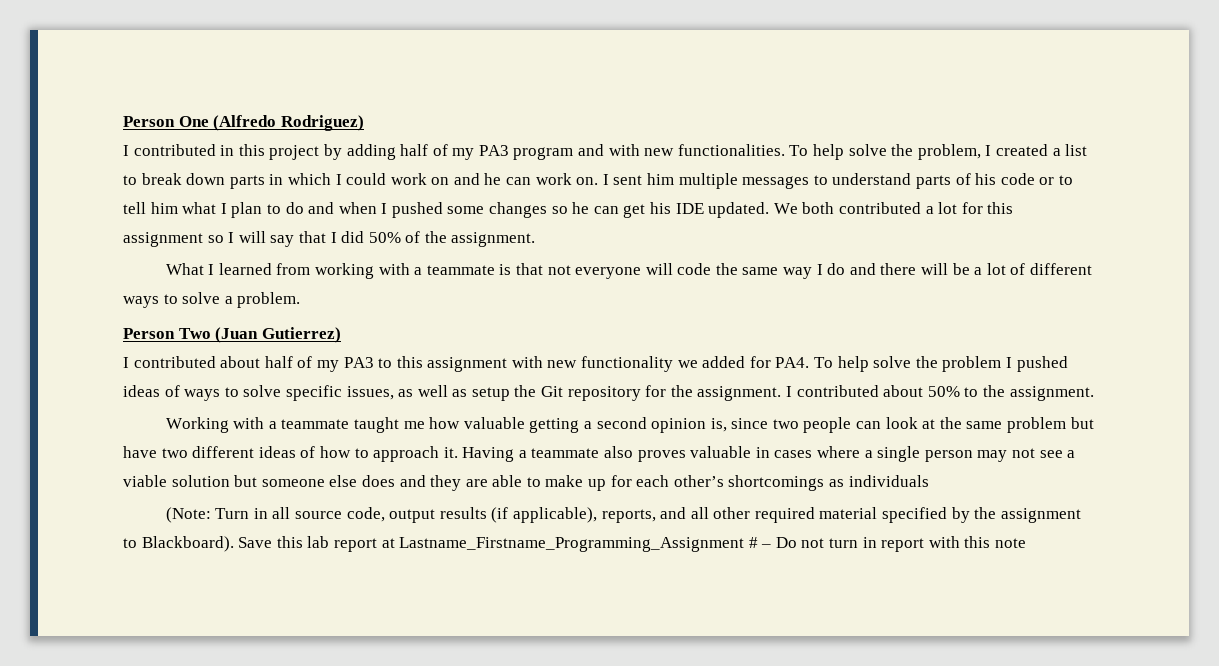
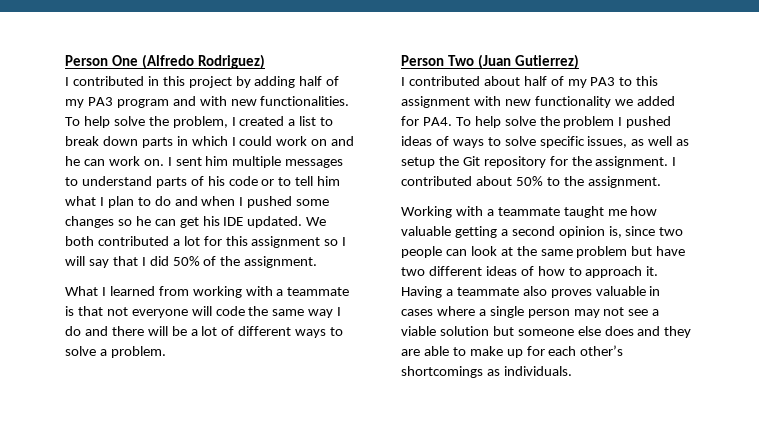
[848,475,929,487] [165,507,1081,523] [123,536,1027,552] individuals // (Note: Turn in all source code, output results (if applicable), reports, and all other required material specified by the assignment to Blackboard). Save this lab report at Lastname_Firstname_Programming_Assignment # – Do not turn in report with this note -> [503,366,572,376] individuals.

